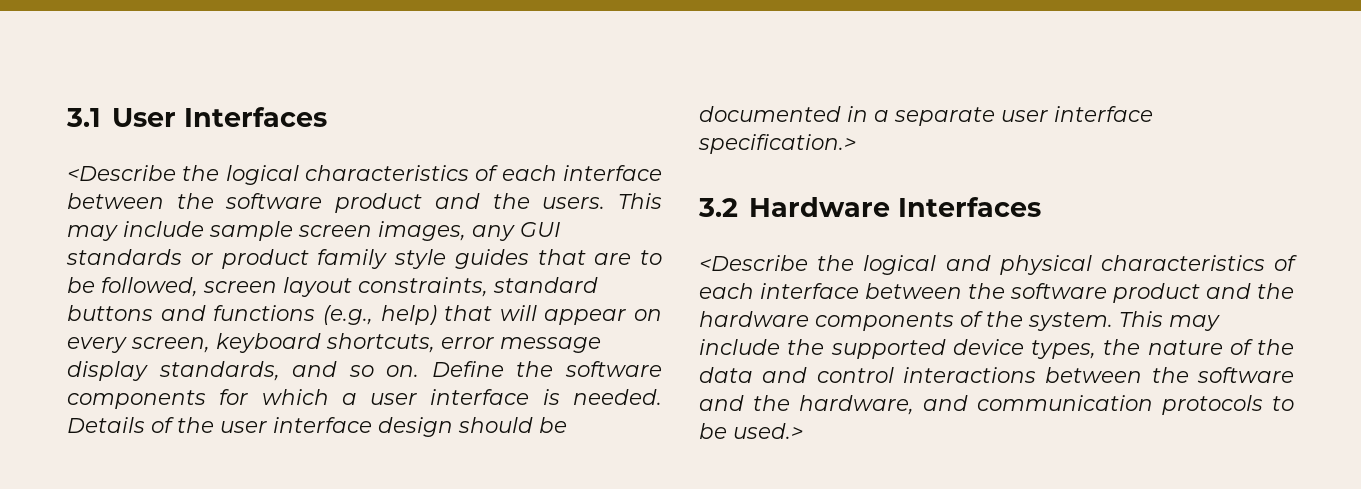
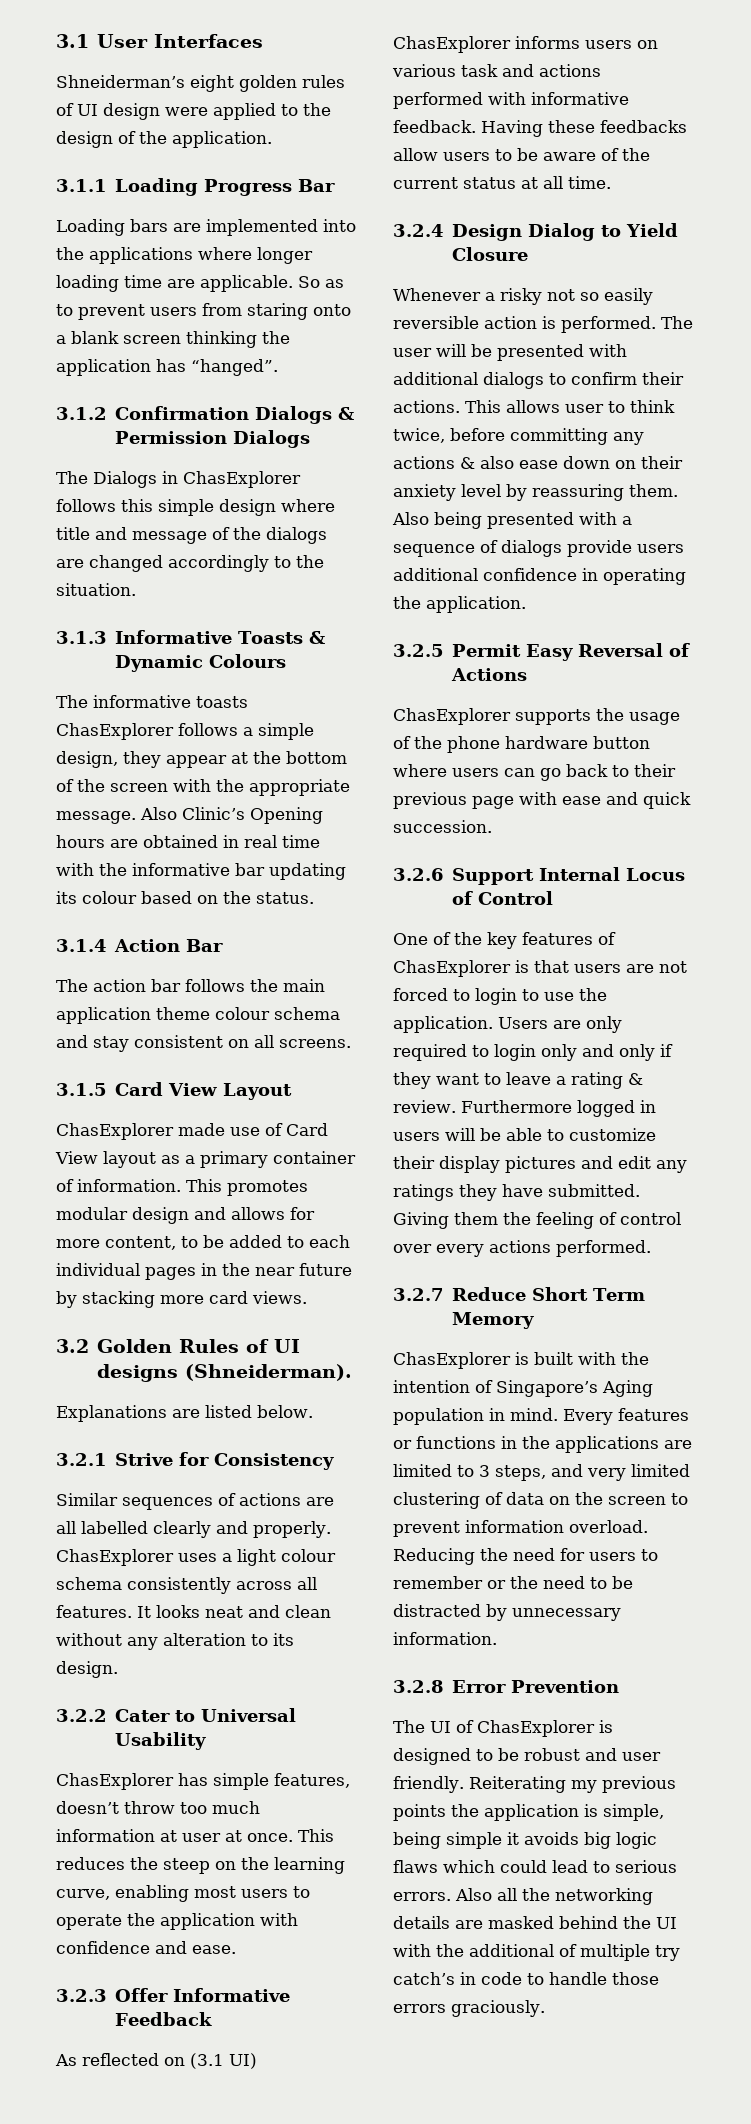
[67,165,662,185] [67,193,662,213] [67,221,561,241] [66,249,662,269] [67,277,598,297] [67,305,662,325] [67,333,601,353] [67,361,662,381] [67,389,662,409] [67,417,567,437] [699,106,1153,126] [698,134,856,154] [698,197,1041,217] [699,255,1297,275] [699,283,1294,303] [699,311,1220,331] [699,339,1294,359] [699,367,1294,383] [699,395,1294,415] [699,423,803,439] <Describe the logical characteristics of each interface between the software product and the users. This may include sample screen images, any GUI standards or product family style guides that are to be followed, screen layout constraints, standard buttons and functions (e.g., help) that will appear on every screen, keyboard shortcuts, error message display standards, and so on. Define the software components for which a user interface is needed. Details of the user interface design should be documented in a separate user interface specification.> // 3.2 Hardware Interfaces // <Describe the logical and physical characteristics of each interface between the software product and the hardware components of the system. This may include the supported device types, the nature of the data and control interactions between the software and the hardware, and communication protocols to be used.> -> [56,75,345,92] [56,103,331,120] [56,131,272,148] [56,178,336,196] [56,219,356,236] [56,247,313,264] [56,275,344,292] [56,303,351,320] [56,331,290,348] [56,359,278,376] [56,406,355,424] [115,430,311,448] [56,471,301,488] [56,499,335,516] [56,527,327,544] [56,555,324,572] [56,583,136,596] [56,630,326,644] [115,654,287,672] [56,695,248,708] [56,723,314,740] [56,751,347,768] [56,779,350,796] [56,807,323,824] [56,835,320,848] [56,863,346,880] [56,891,314,904] [56,939,224,952] [56,979,325,992] [56,1007,340,1024] [56,1035,351,1052] [56,1082,293,1100] [56,1123,328,1140] [55,1151,356,1168] [56,1179,308,1196] [56,1207,315,1224] [56,1235,350,1250] [56,1263,352,1280] [56,1291,307,1308] [56,1339,301,1353] [97,1364,353,1382] [56,1405,313,1422] [56,1452,335,1470] [56,1493,334,1510] [56,1521,331,1538] [56,1549,336,1566] [56,1577,317,1594] [56,1605,331,1618] [56,1633,294,1650] [56,1661,118,1678] [56,1708,297,1722] [115,1732,207,1750] [56,1773,350,1790] [56,1801,260,1814] [56,1829,334,1842] [56,1857,345,1874] [56,1885,310,1902] [56,1913,298,1930] [56,1941,236,1954] [56,1988,291,2002] [115,2012,213,2026] [55,2053,257,2069] [393,36,658,53] [392,64,601,77] [393,92,629,109] [393,120,687,137] [393,148,650,161] [393,176,611,189] [393,223,679,241] [452,247,529,261] [393,288,653,305] [393,316,693,333] [393,344,627,361] [393,372,684,389] [393,400,675,413] [393,428,644,445] [393,456,683,469] [393,484,678,501] [392,512,632,529] [393,540,684,557] [393,568,686,585] [393,596,526,613] [393,643,691,661] [451,668,528,681] [393,708,680,725] [393,736,650,753] [393,764,676,781] [393,792,691,809] [393,820,492,833] [393,867,686,885] [452,891,554,905] [393,932,616,949] [393,960,687,977] [393,988,607,1005] [393,1016,622,1033] [393,1044,673,1061] [393,1072,643,1089] [393,1100,656,1117] [393,1128,656,1141] [393,1156,687,1173] [393,1184,640,1201] [393,1212,681,1229] [393,1240,651,1257] [393,1287,646,1301] [452,1312,535,1329] [393,1352,649,1369] [393,1380,653,1397] [393,1408,689,1425] [393,1436,692,1453] [393,1464,690,1481] [393,1492,688,1509] [393,1520,648,1537] [393,1548,658,1565] [393,1576,633,1589] [393,1604,621,1621] [393,1632,497,1645] [393,1680,620,1693] [393,1720,613,1737] [393,1748,661,1765] [393,1776,676,1793] [393,1804,664,1821] [393,1832,657,1849] [393,1860,677,1873] [393,1888,653,1905] [393,1916,677,1929] [393,1944,680,1961] [393,1972,659,1985] [393,2000,545,2017] Shneiderman’s eight golden rules of UI design were applied to the design of the application. // 3.1.1 Loading Progress Bar // Loading bars are implemented into the applications where longer loading time are applicable. So as to prevent users from staring onto a blank screen thinking the application has “hanged”. // 3.1.2 Confirmation Dialogs & Permission Dialogs // The Dialogs in ChasExplorer follows this simple design where title and message of the dialogs are changed accordingly to the situation. // 3.1.3 Informative Toasts & Dynamic Colours // The informative toasts ChasExplorer follows a simple design, they appear at the bottom of the screen with the appropriate message. Also Clinic’s Opening hours are obtained in real time with the informative bar updating its colour based on the status. // 3.1.4 Action Bar // The action bar follows the main application theme colour schema and stay consistent on all screens. // 3.1.5 Card View Layout // ChasExplorer made use of Card View layout as a primary container of information. This promotes modular design and allows for more content, to be added to each individual pages in the near future by stacking more card views. // 3.2 Golden Rules of UI designs (Shneiderman). // Explanations are listed below. // 3.2.1 Strive for Consistency // Similar sequences of actions are all labelled clearly and properly. ChasExplorer uses a light colour schema consistently across all features. It looks neat and clean without any alteration to its design. // 3.2.2 Cater to Universal Usability // ChasExplorer has simple features, doesn’t throw too much information at user at once. This reduces the steep on the learning curve, enabling most users to operate the application with confidence and ease. // 3.2.3 Offer Informative Feedback // As reflected on (3.1 UI) ChasExplorer informs users on various task and actions performed with informative feedback. Having these feedbacks allow users to be aware of the current status at all time. // 3.2.4 Design Dialog to Yield Closure // Whenever a risky not so easily reversible action is performed. The user will be presented with additional dialogs to confirm their actions. This allows user to think twice, before committing any actions & also ease down on their anxiety level by reassuring them. Also being presented with a sequence of dialogs provide users additional confidence in operating the application. // 3.2.5 Permit Easy Reversal of Actions // ChasExplorer supports the usage of the phone hardware button where users can go back to their previous page with ease and quick succession. // 3.2.6 Support Internal Locus of Control // One of the key features of ChasExplorer is that users are not forced to login to use the application. Users are only required to login only and only if they want to leave a rating & review. Furthermore logged in users will be able to customize their display pictures and edit any ratings they have submitted. Giving them the feeling of control over every actions performed. // 3.2.7 Reduce Short Term Memory // ChasExplorer is built with the intention of Singapore’s Aging population in mind. Every features or functions in the applications are limited to 3 steps, and very limited clustering of data on the screen to prevent information overload. Reducing the need for users to remember or the need to be distracted by unnecessary information. // 3.2.8 Error Prevention // The UI of ChasExplorer is designed to be robust and user friendly. Reiterating my previous points the application is simple, being simple it avoids big logic flaws which could lead to serious errors. Also all the networking details are masked behind the UI with the additional of multiple try catch’s in code to handle those errors graciously.

